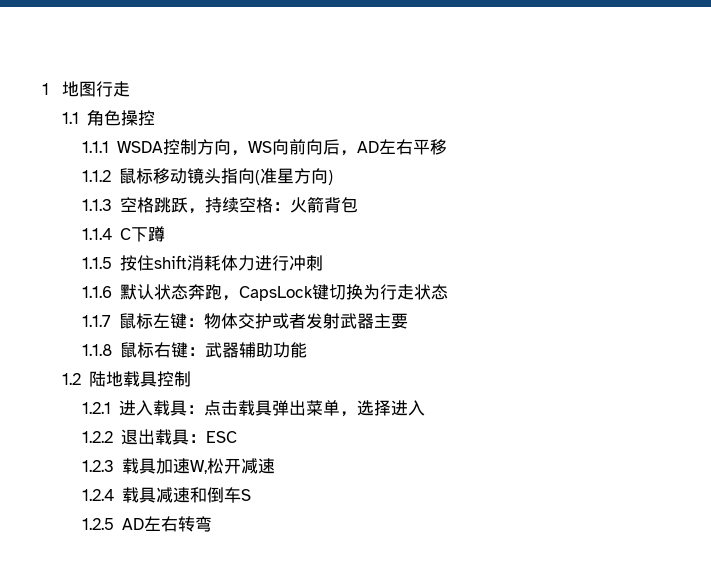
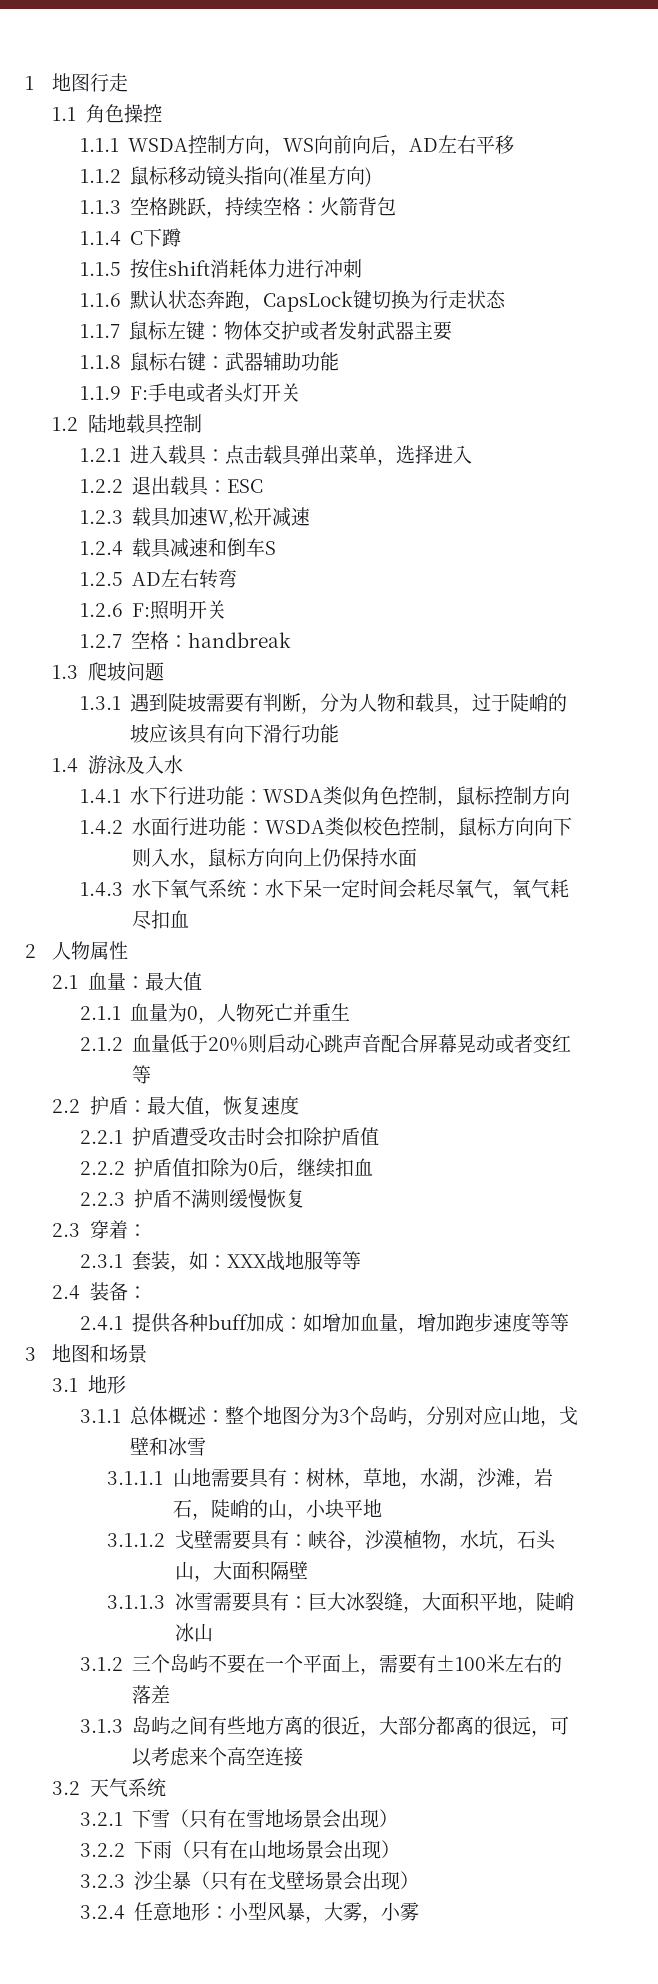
(308, 350) none -> [79,383,301,403] // 1.1.9 F:手电或者头灯开关
(213, 524) none -> [79,600,227,620] [79,631,292,650] [52,662,164,681] [79,693,568,714] [130,724,340,744] [52,755,183,774] [79,786,571,807] [79,817,573,838] [132,848,418,869] [79,879,570,900] [132,910,190,930] [25,941,129,960] [52,972,202,991] [79,1003,351,1024] [79,1034,572,1054] [132,1065,152,1084] [52,1096,299,1117] [79,1127,380,1147] [79,1158,374,1179] [79,1189,306,1208] [52,1220,147,1239] [79,1251,362,1272] [52,1282,147,1301] [79,1313,570,1334] [25,1344,148,1363] [52,1375,126,1394] [79,1406,579,1427] [130,1437,207,1456] [107,1468,553,1489] [172,1499,382,1520] [107,1530,556,1551] [174,1561,308,1582] [107,1592,575,1613] [174,1623,213,1642] [79,1654,563,1675] [132,1685,171,1704] [79,1716,570,1737] [132,1747,304,1767] [52,1778,166,1797] [79,1809,399,1829] [79,1840,401,1860] [79,1871,420,1891] [79,1902,420,1923] // 1.2.6 F:照明开关 // 1.2.7空格：handbreak // 1.3爬坡问题 // 1.3.1遇到陡坡需要有判断，分为人物和载具，过于陡峭的坡应该具有向下滑行功能 // 1.4游泳及入水 // 1.4.1水下行进功能：WSDA类似角色控制，鼠标控制方向 // 1.4.2水面行进功能：WSDA类似校色控制，鼠标方向向下则入水，鼠标方向向上仍保持水面 // 1.4.3水下氧气系统：水下呆一定时间会耗尽氧气，氧气耗尽扣血 // 2人物属性 // 2.1血量：最大值 // 2.1.1血量为0，人物死亡并重生 // 2.1.2血量低于20%则启动心跳声音配合屏幕晃动或者变红等 // 2.2护盾：最大值，恢复速度 // 2.2.1护盾遭受攻击时会扣除护盾值 // 2.2.2护盾值扣除为0后，继续扣血 // 2.2.3护盾不满则缓慢恢复 // 2.3穿着： // 2.3.1套装，如：XXX战地服等等 // 2.4装备： // 2.4.1提供各种buff加成：如增加血量，增加跑步速度等等 // 3地图和场景 // 3.1地形 // 3.1.1总体概述：整个地图分为3个岛屿，分别对应山地，戈壁和冰雪 // 3.1.1.1山地需要具有：树林，草地，水湖，沙滩，岩石，陡峭的山，小块平地 // 3.1.1.2戈壁需要具有：峡谷，沙漠植物，水坑，石头山，大面积隔壁 // 3.1.1.3冰雪需要具有：巨大冰裂缝，大面积平地，陡峭冰山 // 3.1.2三个岛屿不要在一个平面上，需要有±100米左右的落差 // 3.1.3岛屿之间有些地方离的很近，大部分都离的很远，可以考虑来个高空连接 // 3.2天气系统 // 3.2.1下雪（只有在雪地场景会出现） // 3.2.2下雨（只有在山地场景会出现） // 3.2.3沙尘暴（只有在戈壁场景会出现） // 3.2.4任意地形：小型风暴，大雾，小雾

